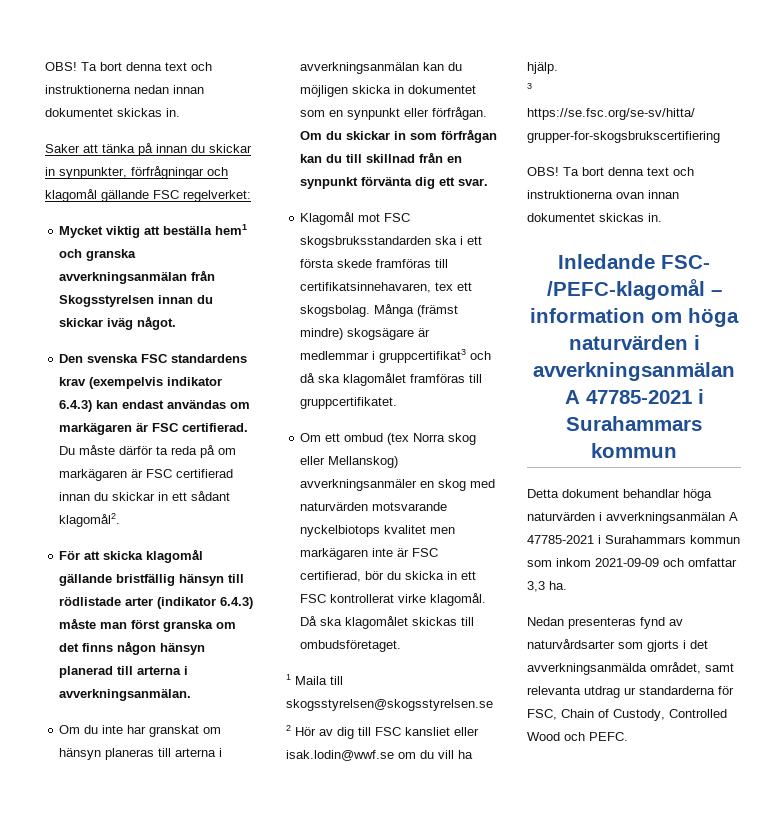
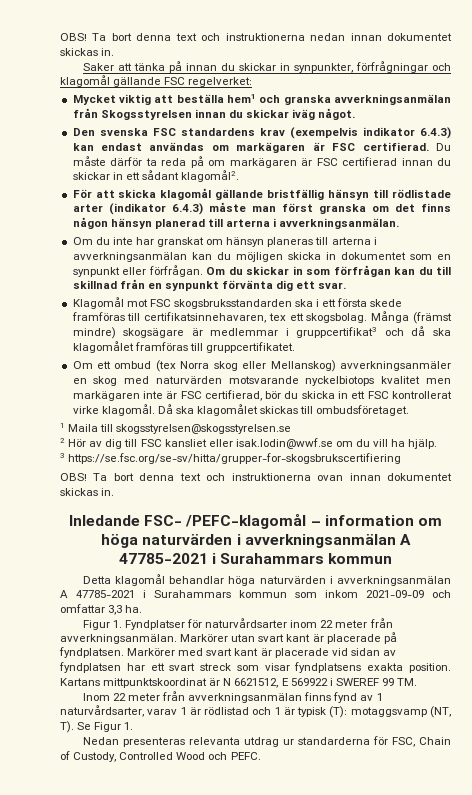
[562,489,619,498] dokument -> [114,574,165,586] klagomål
[527,617,683,629] [527,639,708,652] [527,662,734,675] Nedan presenteras fynd av naturvårdsarter som gjorts i det avverkningsanmälda området, samt -> [82,618,393,630] [60,632,397,644] [59,647,396,658] [59,662,451,673] [60,678,418,688] [82,691,383,703] [60,705,451,718] [60,721,134,733] [82,737,185,747] Figur 1. Fyndplatser för naturvårdsarter inom 22 meter från avverkningsanmälan. Markörer utan svart kant är placerade på fyndplatsen. Markörer med svart kant är placerade vid sidan av fyndplatsen har ett svart streck som visar fyndplatsens exakta position. Kartans mittpunktskoordinat är N 6621512, E 569922 i SWEREF 99 TM. // Inom 22 meter från avverkningsanmälan finns fynd av 1 naturvårdsarter, varav 1 är rödlistad och 1 är typisk (T): motaggsvamp (NT, T). Se Figur 1. // Nedan presenteras

